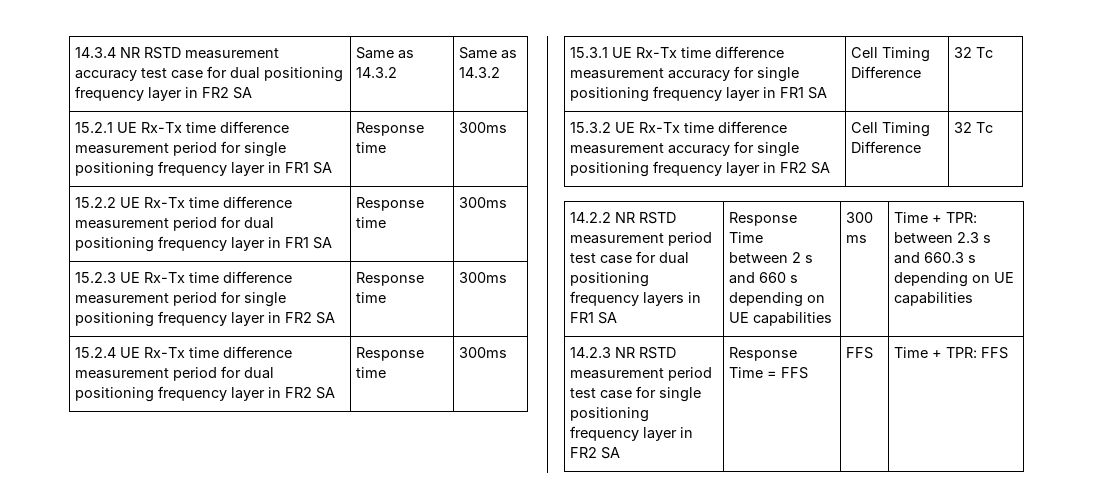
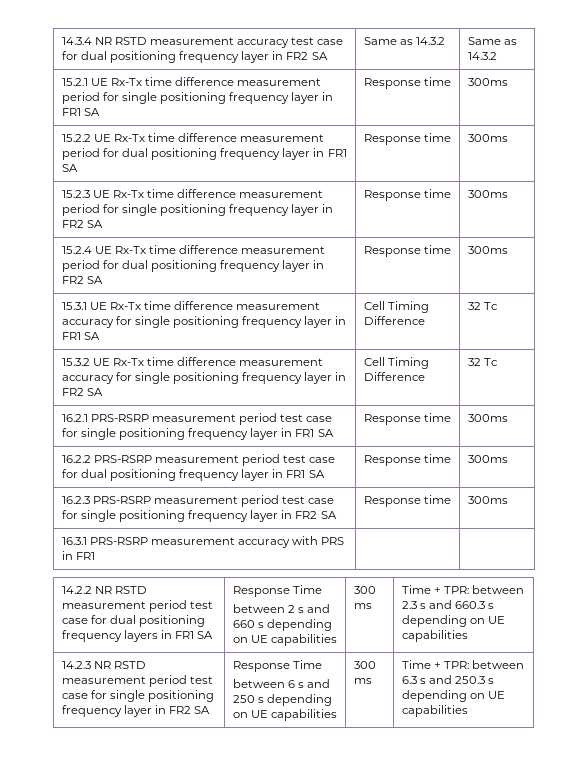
(994, 127) none -> [61,413,333,425] [61,428,334,440] [363,413,451,425] [467,414,508,422] [61,454,336,466] [61,469,325,481] [363,454,451,466] [467,455,508,463] [61,495,335,507] [61,510,337,522] [363,495,451,507] [467,496,508,504] [61,536,345,548] [61,551,95,560] // 16.2.1 PRS-RSRP measurement period test case for single positioning frequency layer in FR1 SA | Response time | 300ms // 16.2.2 PRS-RSRP measurement period test case for dual positioning frequency layer in FR1 SA | Response time | 300ms // 16.2.3 PRS-RSRP measurement period test case for single positioning frequency layer in FR2 SA | Response time | 300ms // 16.3.1 PRS-RSRP measurement accuracy with PRS in FR1 | |
[767,367,809,379] [846,347,874,359] [894,347,1009,359] = FFS | FFS | Time + TPR: FFS -> [232,679,331,688] [232,694,333,706] [232,709,338,721] [353,661,376,669] [353,678,372,684] [401,660,525,669] [401,675,495,684] [401,690,506,702] [401,705,468,717] // between 6 s and 250 s depending on UE capabilities | 300 ms | Time + TPR: between 6.3 s and 250.3 s depending on UE capabilities

